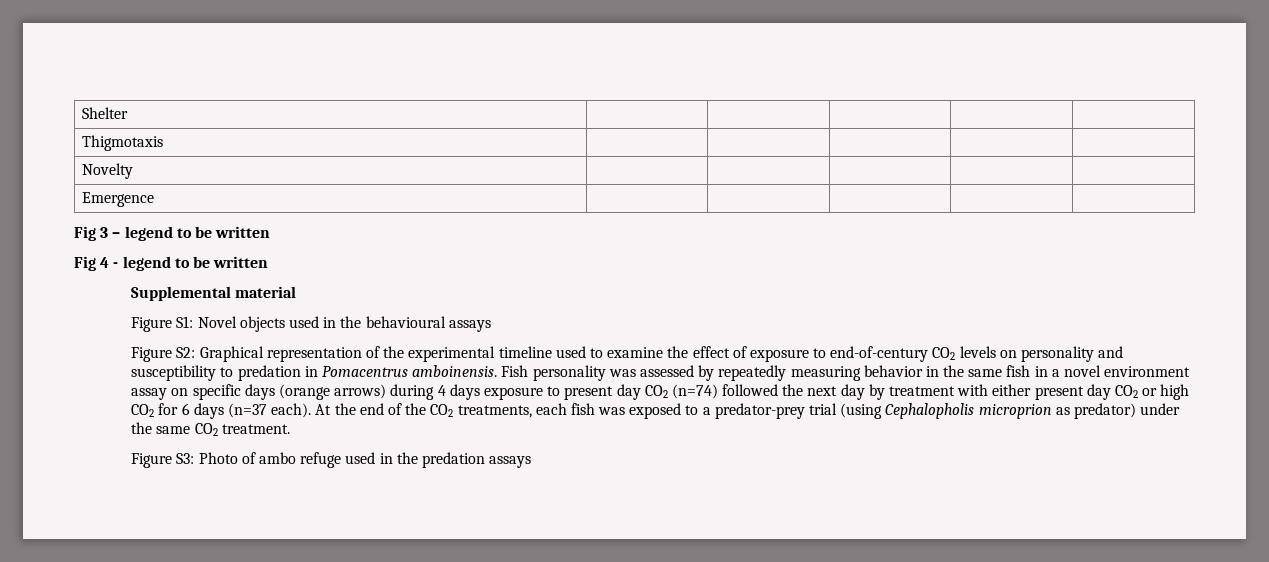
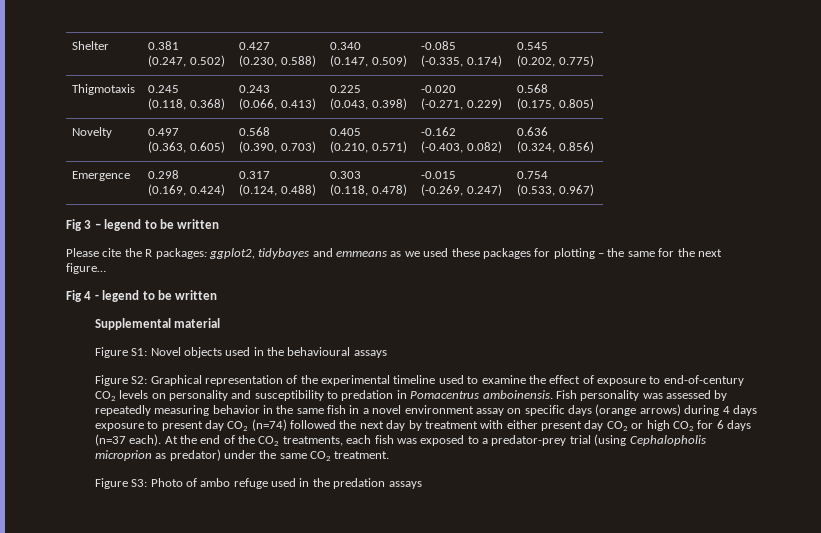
[81,135,163,151] [81,163,133,179] [81,192,154,207] | | | | // Thigmotaxis | | | | | // Novelty | | | | | // Emergence | | | | | -> [148,41,180,50] [148,55,225,67] [239,42,271,50] [239,55,316,67] [330,42,362,50] [330,55,407,67] [421,41,457,50] [421,55,502,67] [517,42,549,50] [517,55,594,67] [72,84,136,95] [148,85,180,93] [148,98,225,110] [239,85,271,93] [239,98,316,110] [330,85,362,93] [330,98,407,110] [421,85,457,93] [421,98,502,110] [517,84,549,93] [517,98,594,110] [72,127,113,138] [148,128,180,136] [148,141,225,153] [239,127,271,136] [239,141,316,153] [330,128,362,136] [330,141,407,153] [421,127,457,136] [421,141,502,153] [517,127,549,136] [517,141,594,153] [72,171,131,181] [148,170,180,179] [148,184,225,196] [239,171,271,179] [239,184,316,196] [330,171,362,179] [330,184,407,196] [421,171,457,179] [421,184,502,196] [517,171,549,179] [517,184,594,196] 0.381 // (0.247, 0.502) | 0.427 // (0.230, 0.588) | 0.340 // (0.147, 0.509) | -0.085 // (-0.335, 0.174) | 0.545 // (0.202, 0.775) // Thigmotaxis | 0.245 // (0.118, 0.368) | 0.243 // (0.066, 0.413) | 0.225 // (0.043, 0.398) | -0.020 // (-0.271, 0.229) | 0.568 // (0.175, 0.805) // Novelty | 0.497 // (0.363, 0.605) | 0.568 // (0.390, 0.703) | 0.405 // (0.210, 0.571) | -0.162 // (-0.403, 0.082) | 0.636 // (0.324, 0.856) // Emergence | 0.298 // (0.169, 0.424) | 0.317 // (0.124, 0.488) | 0.303 // (0.118, 0.478) | -0.015 // (-0.269, 0.247) | 0.754 // (0.533, 0.967)
(271, 232) none -> [66,248,722,259] [66,263,106,274] // Please cite the R packages: ggplot2, tidybayes and emmeans as we used these packages for plotting – the same for the next figure…

